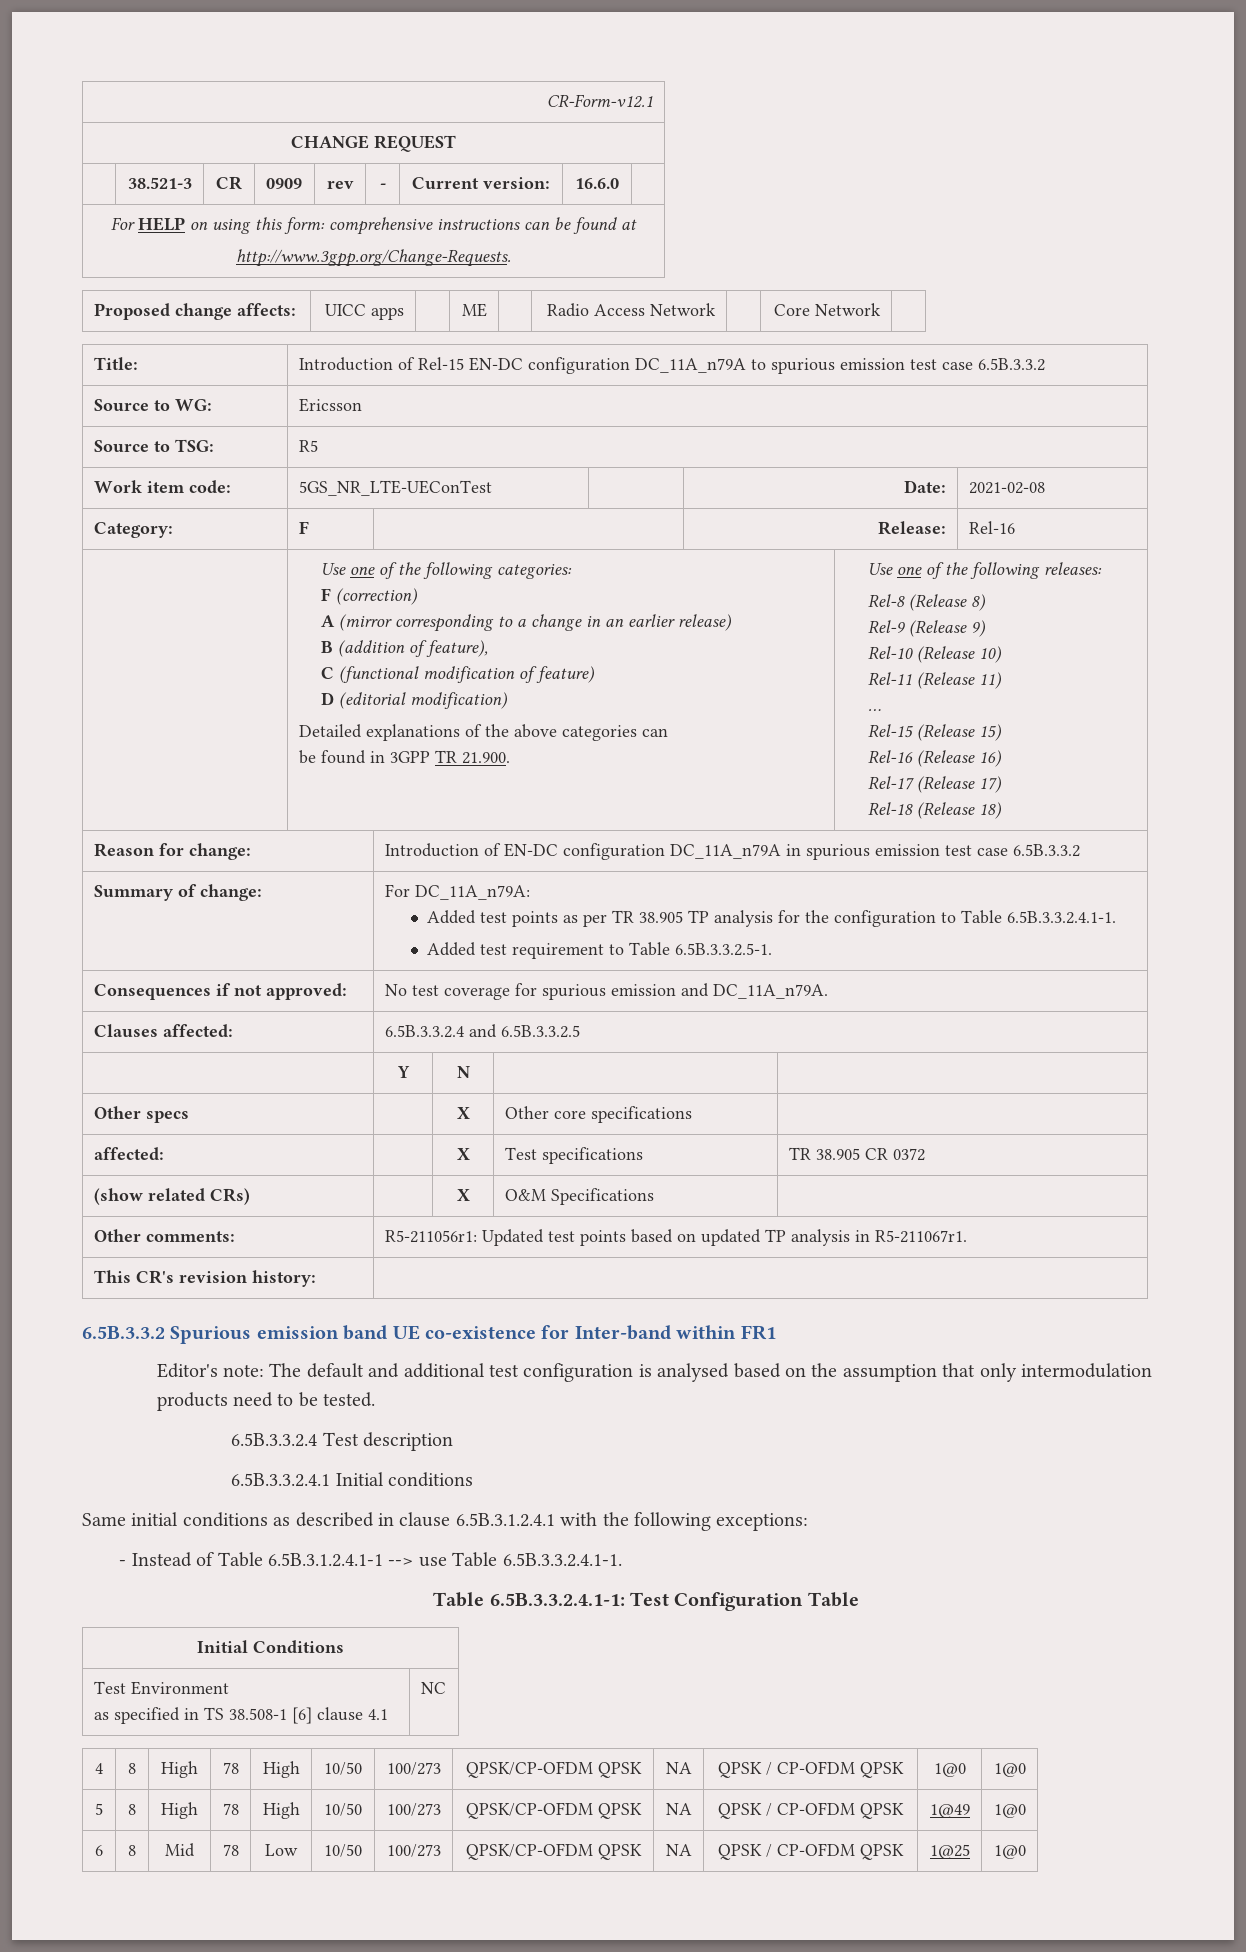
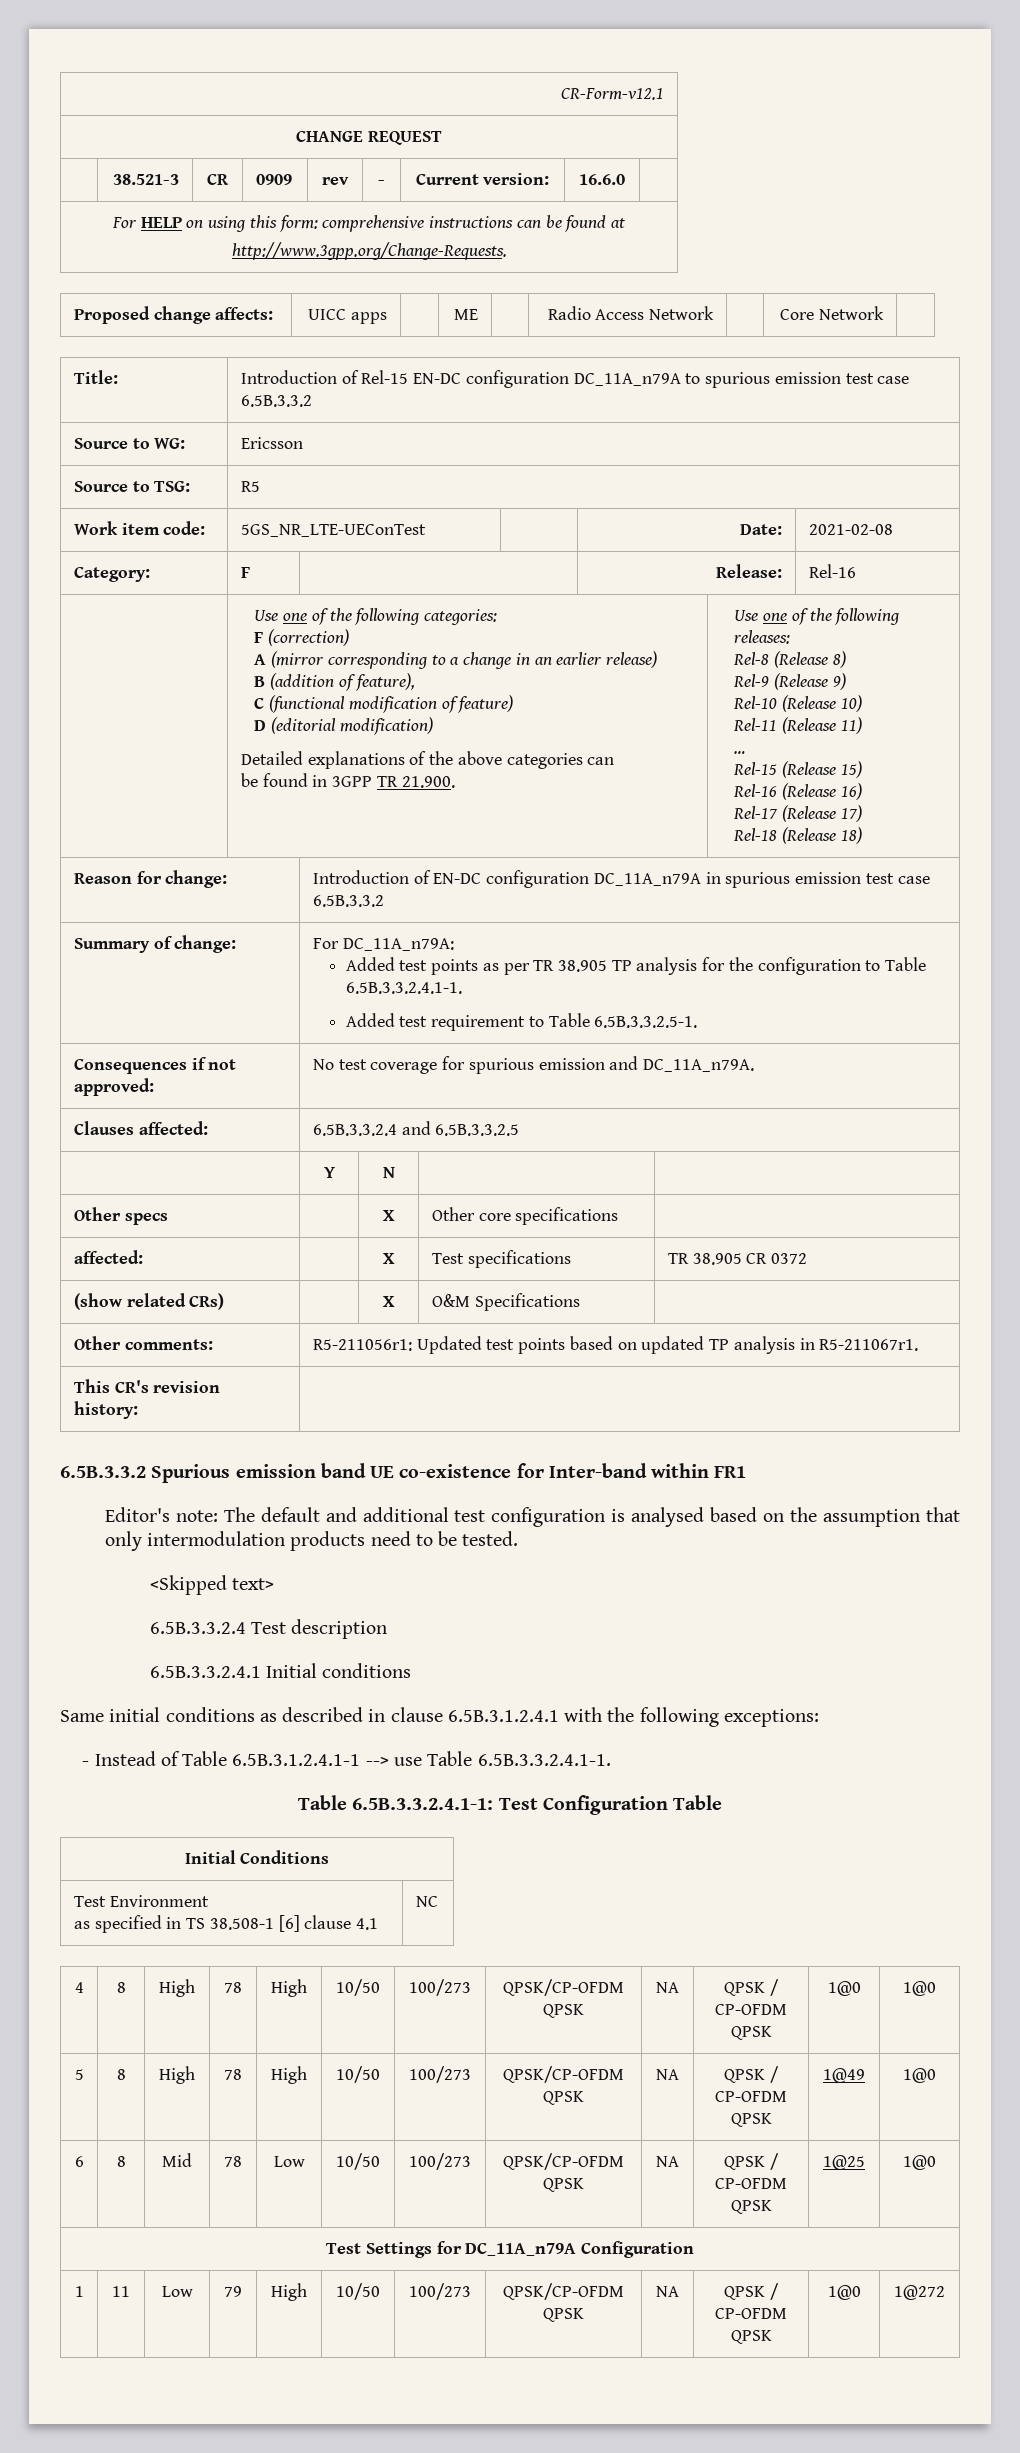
(376, 1399) none -> [149,1575,274,1595] // <Skipped text>
(1026, 1852) none -> [326,2241,694,2258] [74,2286,84,2297] [112,2286,130,2297] [161,2286,193,2297] [224,2286,242,2297] [271,2283,307,2301] [336,2283,380,2300] [409,2283,471,2300] [503,2283,624,2300] [543,2308,584,2322] [656,2286,679,2297] [724,2283,779,2300] [715,2308,787,2319] [730,2330,772,2344] [827,2285,861,2300] [894,2285,945,2300] // Test Settings for DC_11A_n79A Configuration // 1 | 11 | Low | 79 | High | 10/50 | 100/273 | QPSK/CP-OFDM QPSK | NA | QPSK / CP-OFDM QPSK | 1@0 | 1@272

